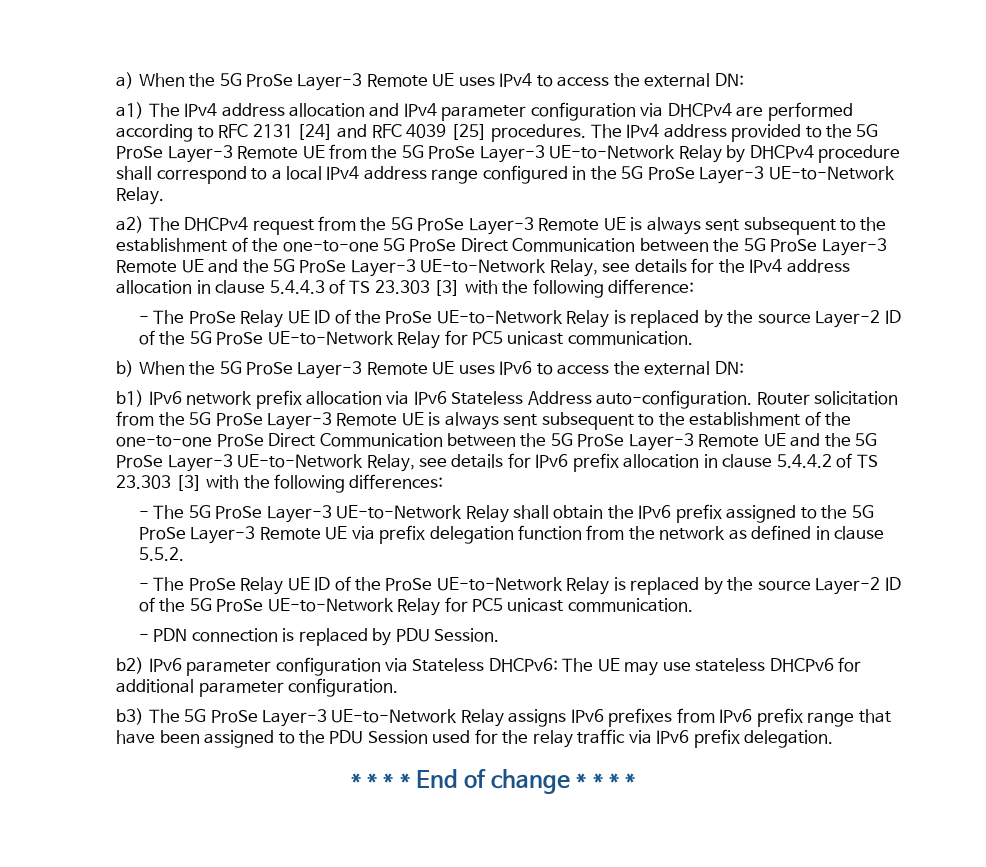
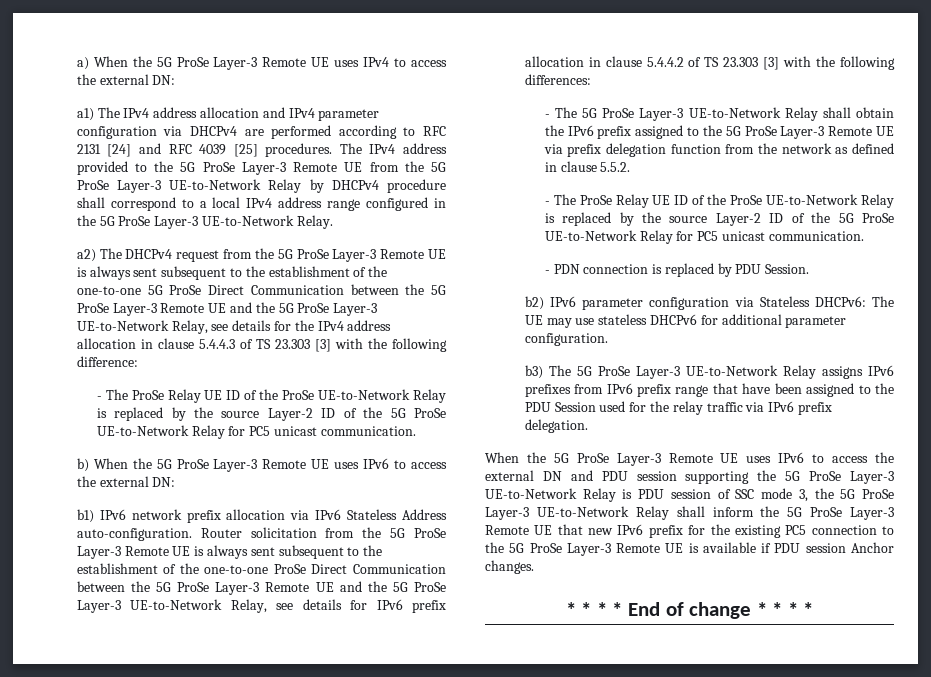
(834, 739) none -> [485,452,894,466] [485,470,895,484] [485,488,894,502] [485,506,894,520] [485,524,894,538] [485,542,894,556] [485,560,534,574] // When the 5G ProSe Layer-3 Remote UE uses IPv6 to access the external DN and PDU session supporting the 5G ProSe Layer-3 UE-to-Network Relay is PDU session of SSC mode 3, the 5G ProSe Layer-3 UE-to-Network Relay shall inform the 5G ProSe Layer-3 Remote UE that new IPv6 prefix for the existing PC5 connection to the 5G ProSe Layer-3 Remote UE is available if PDU session Anchor changes.

